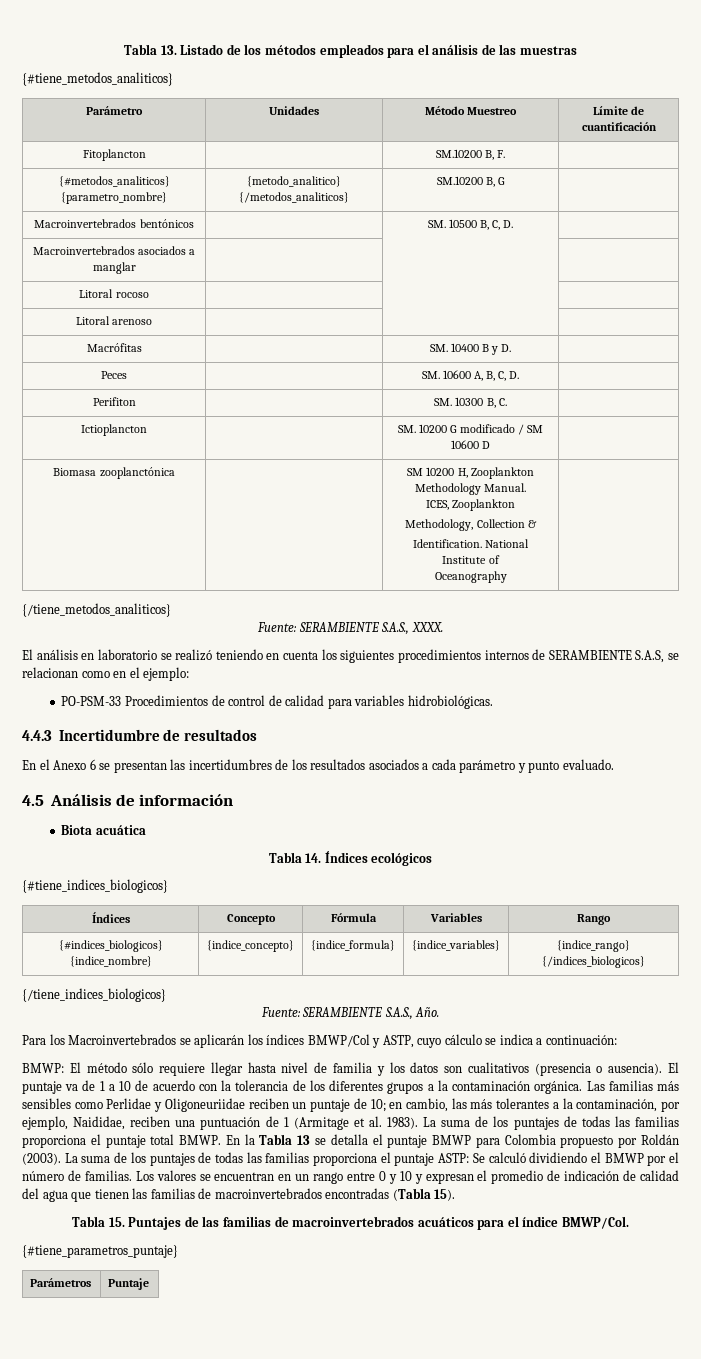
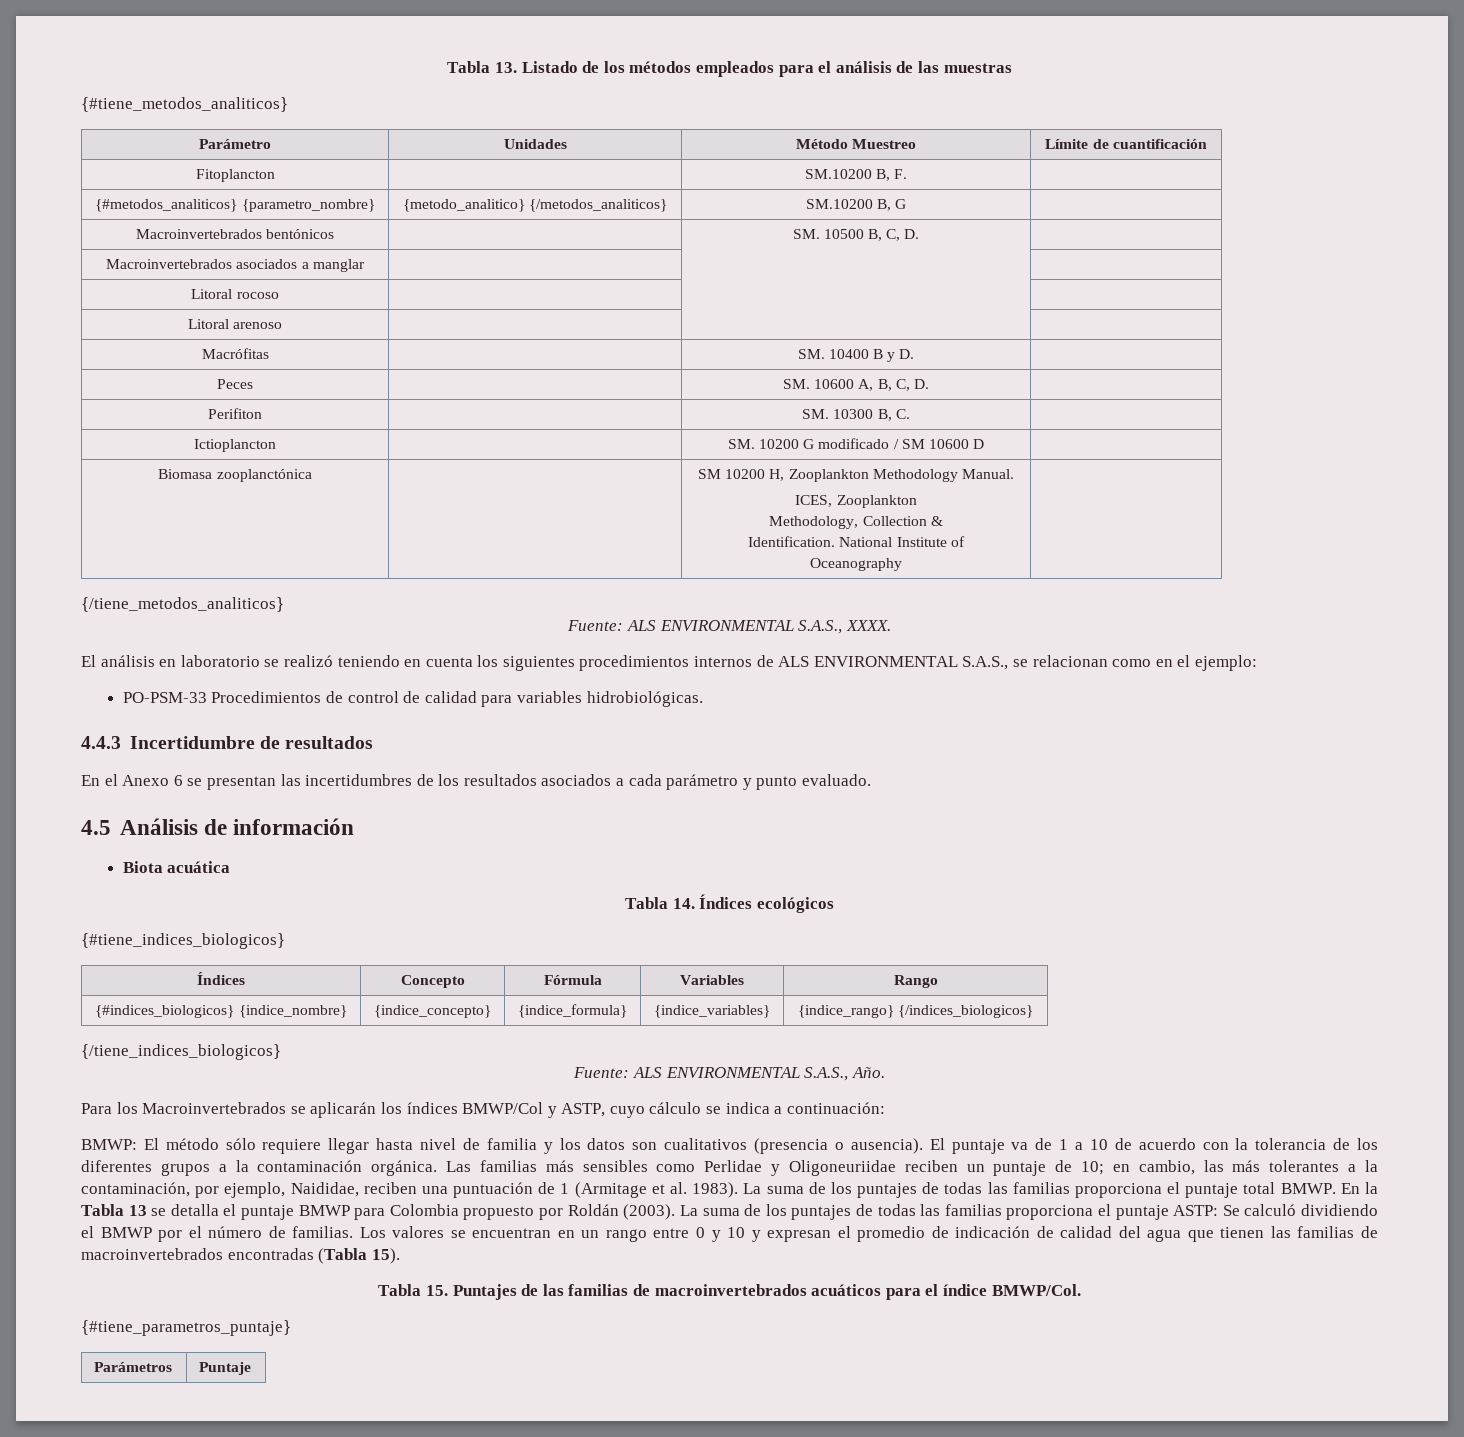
[298,622,379,632] SERAMBIENTE -> [626,620,794,631] ALS ENVIRONMENTAL
[548,650,665,663] SERAMBIENTE S.A.S, -> [778,656,1009,670] ALS ENVIRONMENTAL S.A.S.,
[302,1007,383,1017] SERAMBIENTE -> [632,1067,800,1078] ALS ENVIRONMENTAL

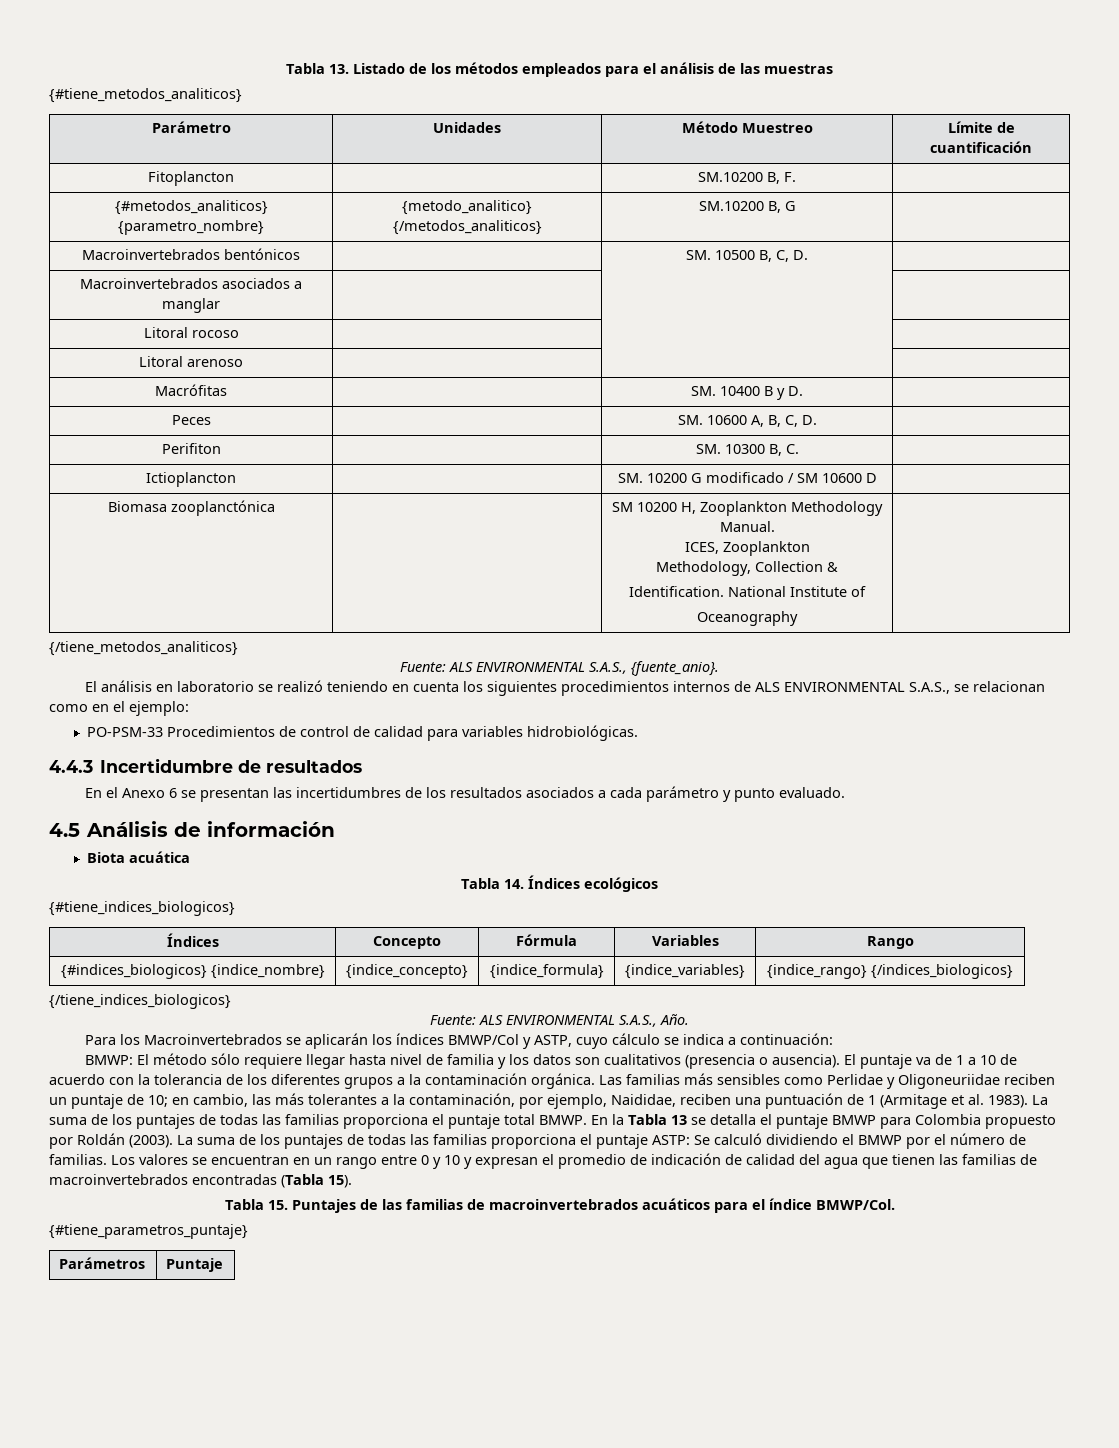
[845,620,891,631] XXXX. -> [631,661,719,676] {fuente_anio}.

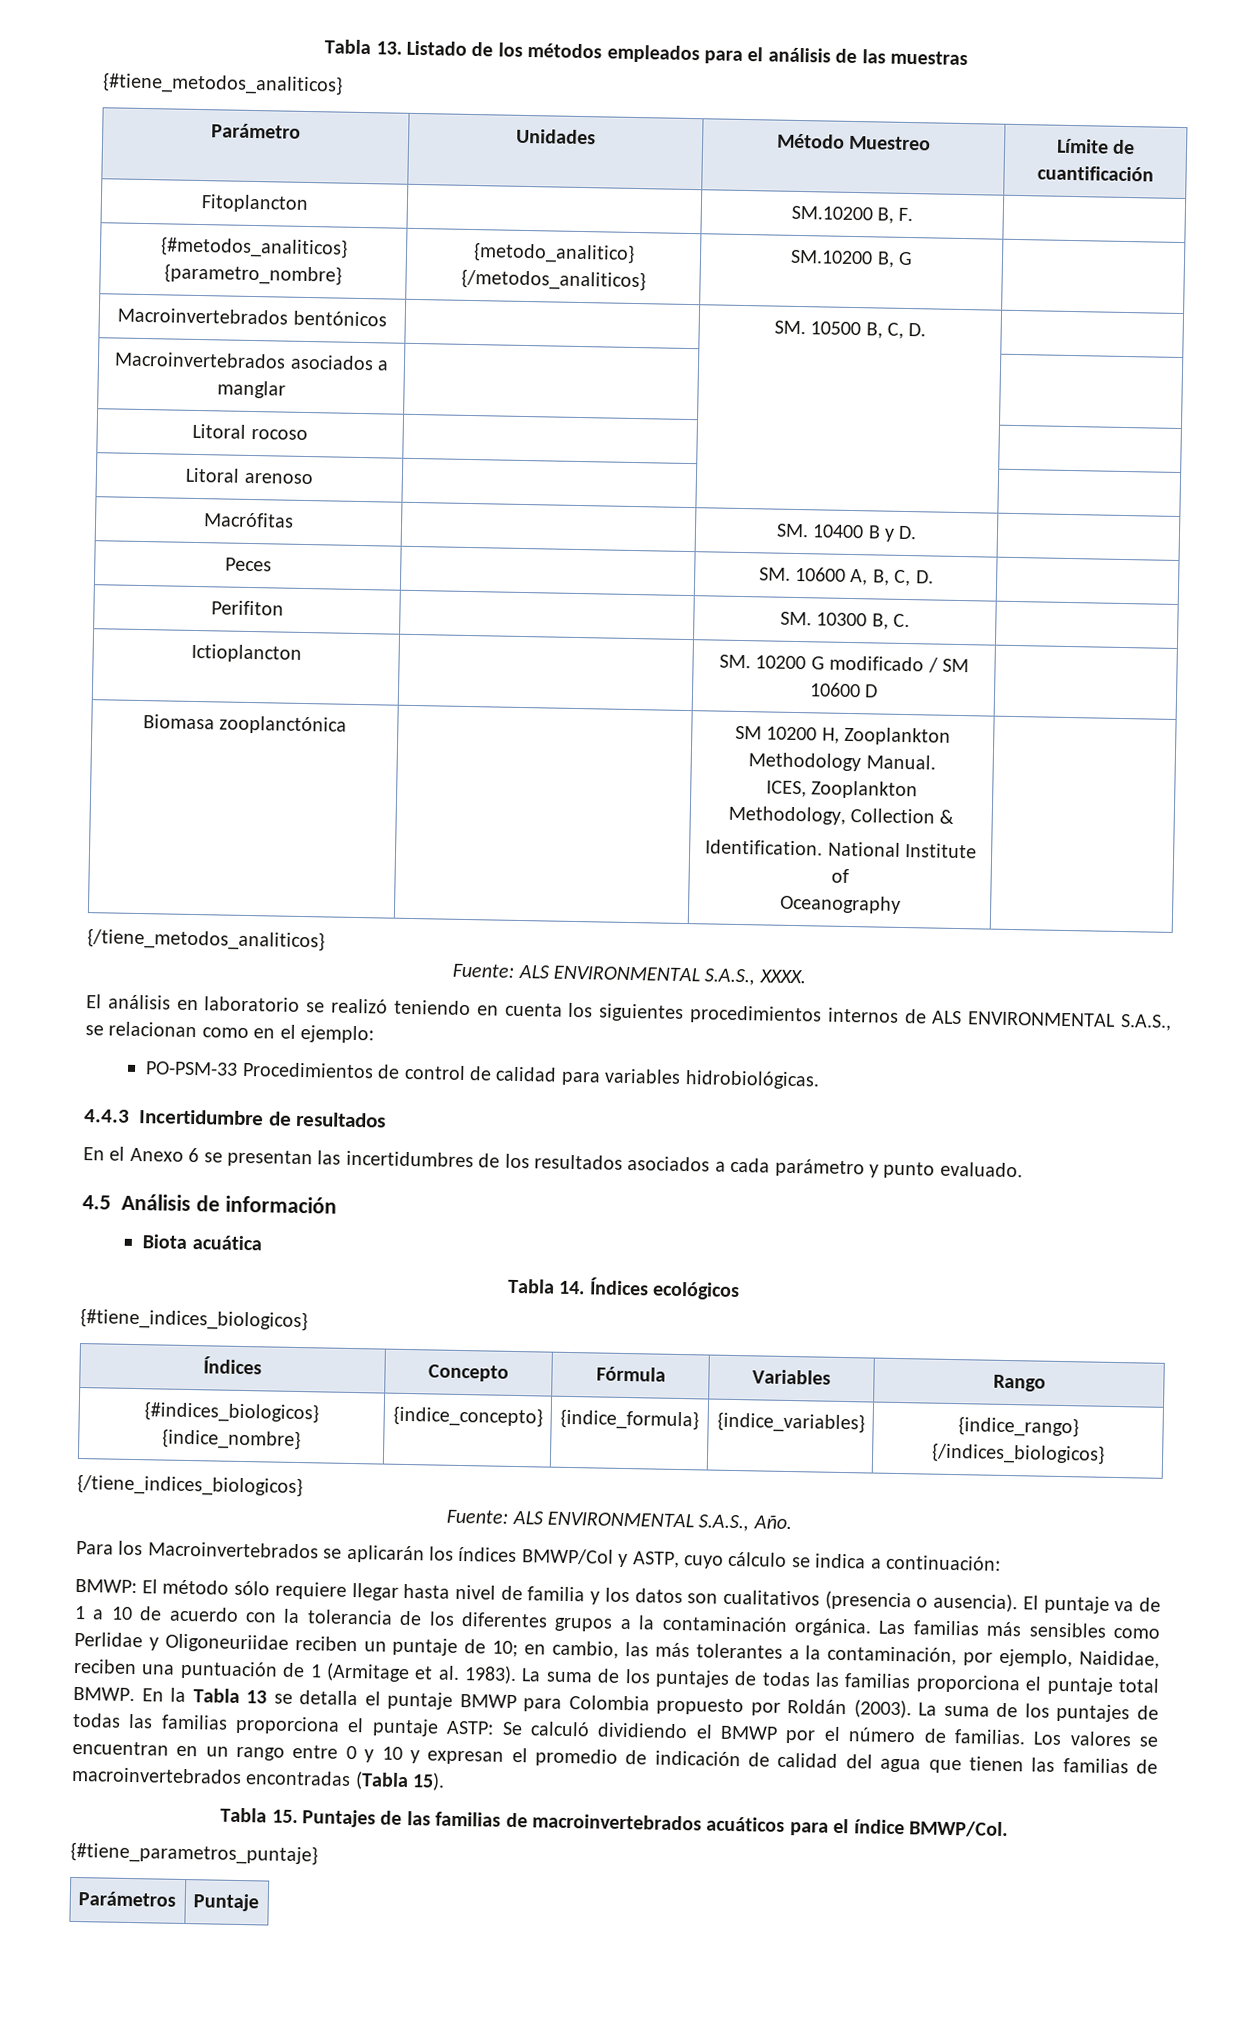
[631,661,719,676] {fuente_anio}. -> [758,969,806,984] XXXX.

